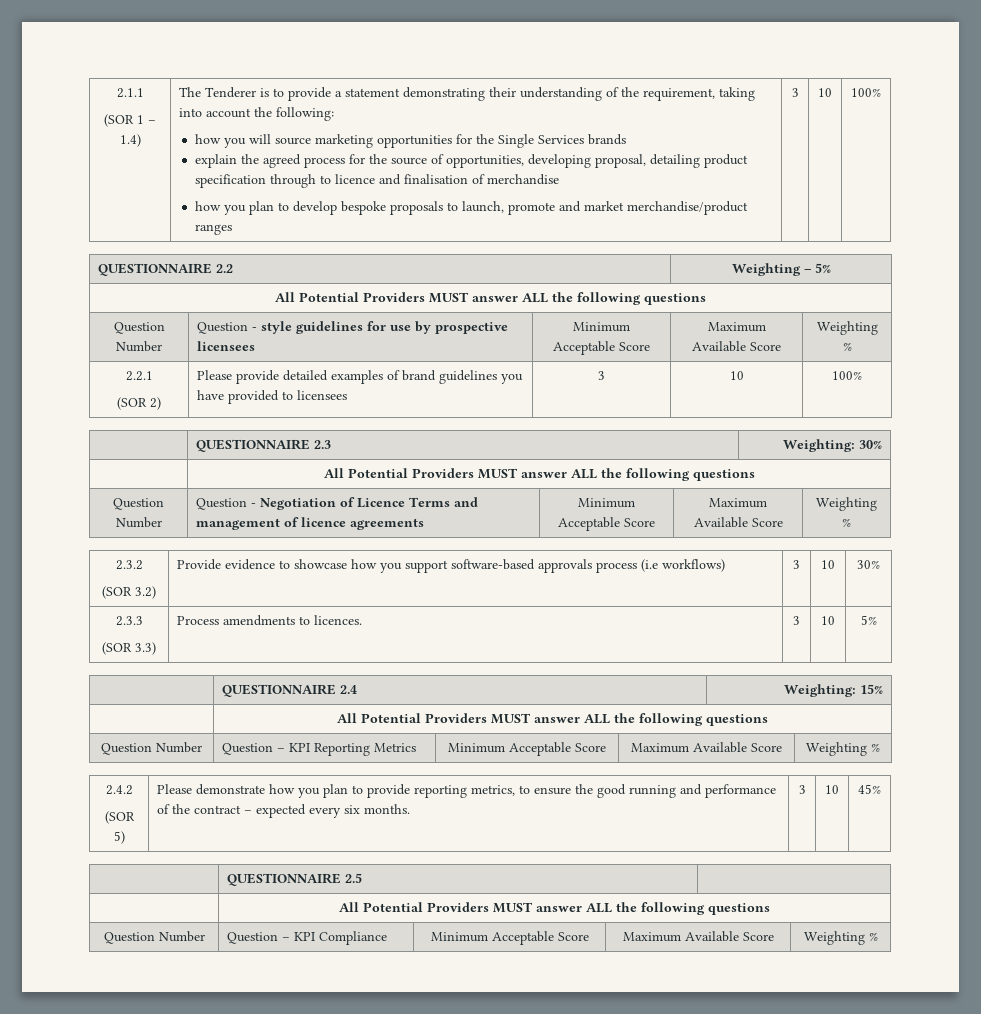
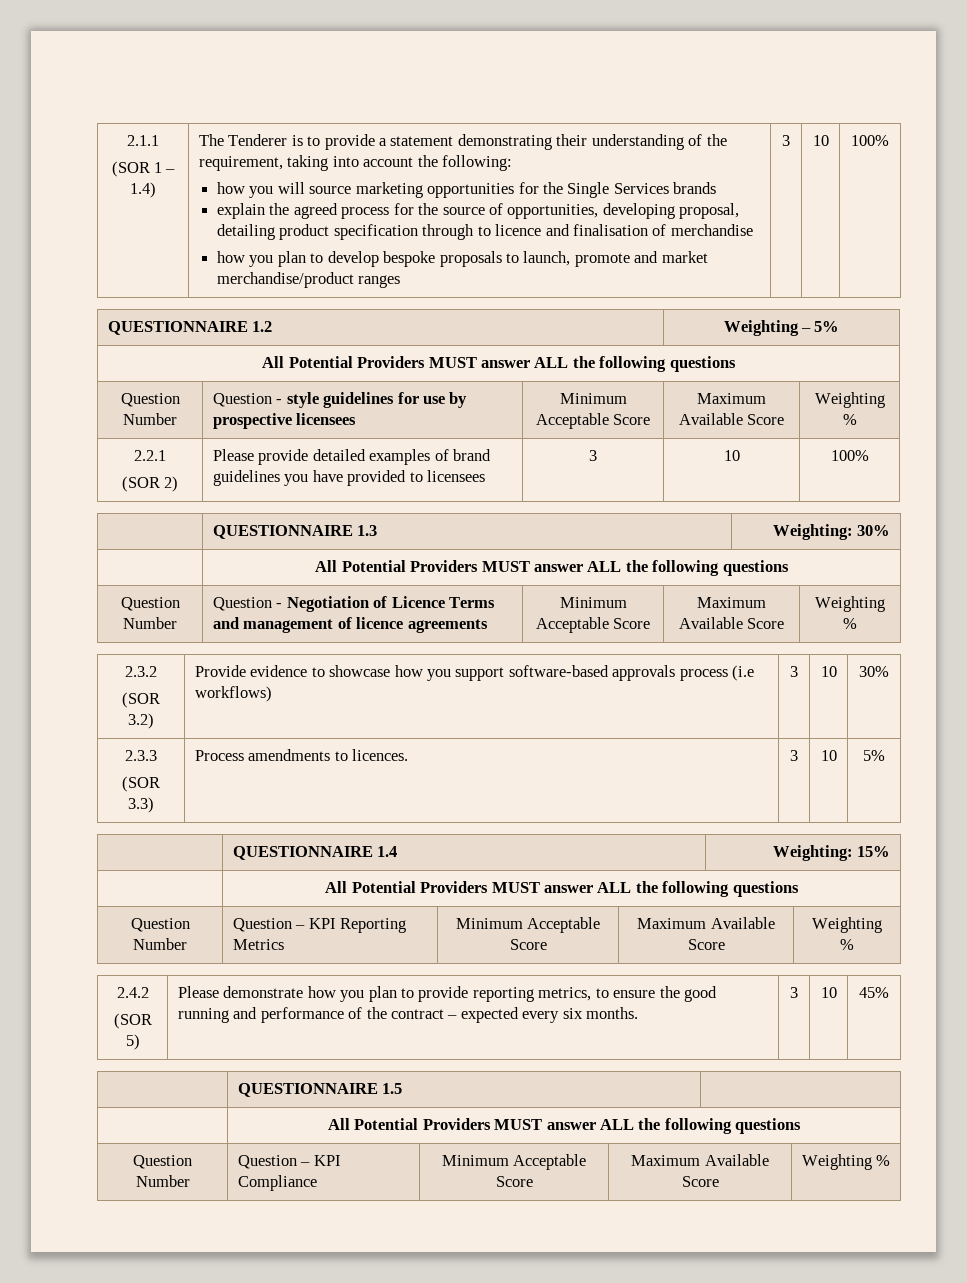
[216,264,234,273] 2.2 -> [252,321,273,332] 1.2
[314,440,332,449] 2.3 -> [357,525,378,536] 1.3
[340,685,358,694] 2.4 -> [377,846,398,857] 1.4
[345,873,363,883] 2.5 -> [382,1083,403,1094] 1.5

